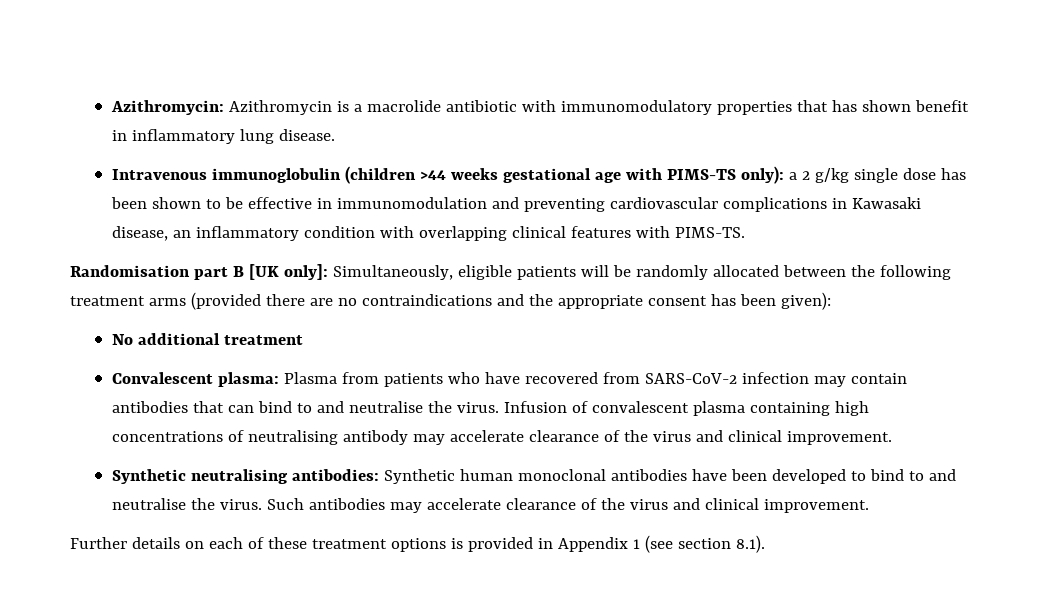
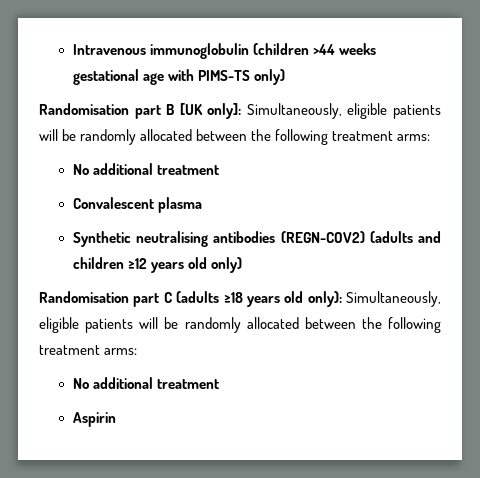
[110,100,969,115] [111,129,335,144] Azithromycin: Azithromycin is a macrolide antibiotic with immunomodulatory properties that has shown benefit in inflammatory lung disease. // -> (72, 49) none
[740,166,966,184] [110,197,921,212] [111,226,745,241] only): a 2 g/kg single dose has been shown to be effective in immunomodulation and preventing cardiovascular complications in Kawasaki disease, an inflammatory condition with overlapping clinical features with PIMS-TS. -> [254,69,286,85] only)
[148,292,831,310] [111,333,303,345] [111,372,907,387] [111,401,869,416] [111,430,892,445] [111,469,956,484] [111,498,869,513] [70,535,765,553] arms (provided there are no contraindications and the appropriate consent has been given): // No additional treatment // Convalescent plasma: Plasma from patients who have recovered from SARS-CoV-2 infection may contain antibodies that can bind to and neutralise the virus. Infusion of convalescent plasma containing high concentrations of neutralising antibody may accelerate clearance of the virus and clinical improvement. // Synthetic neutralising antibodies: Synthetic human monoclonal antibodies have been developed to bind to and neutralise the virus. Such antibodies may accelerate clearance of the virus and clinical improvement. // Further details on each of these treatment options is provided in Appendix 1 (see section 8.1). -> [397,134,431,141] [72,163,219,175] [72,197,202,213] [72,231,442,247] [72,257,243,273] [39,291,441,307] [39,317,441,333] [39,345,138,355] [72,377,219,389] [72,412,116,427] arms: // No additional treatment // Convalescent plasma // Synthetic neutralising antibodies (REGN-COV2) (adults and children ≥12 years old only) // Randomisation part C (adults ≥18 years old only): Simultaneously, eligible patients will be randomly allocated between the following treatment arms: // No additional treatment // Aspirin

